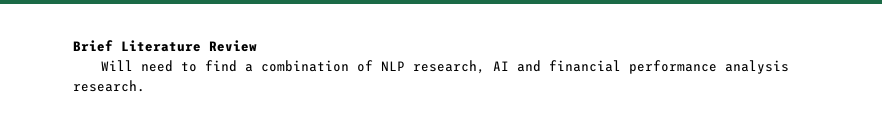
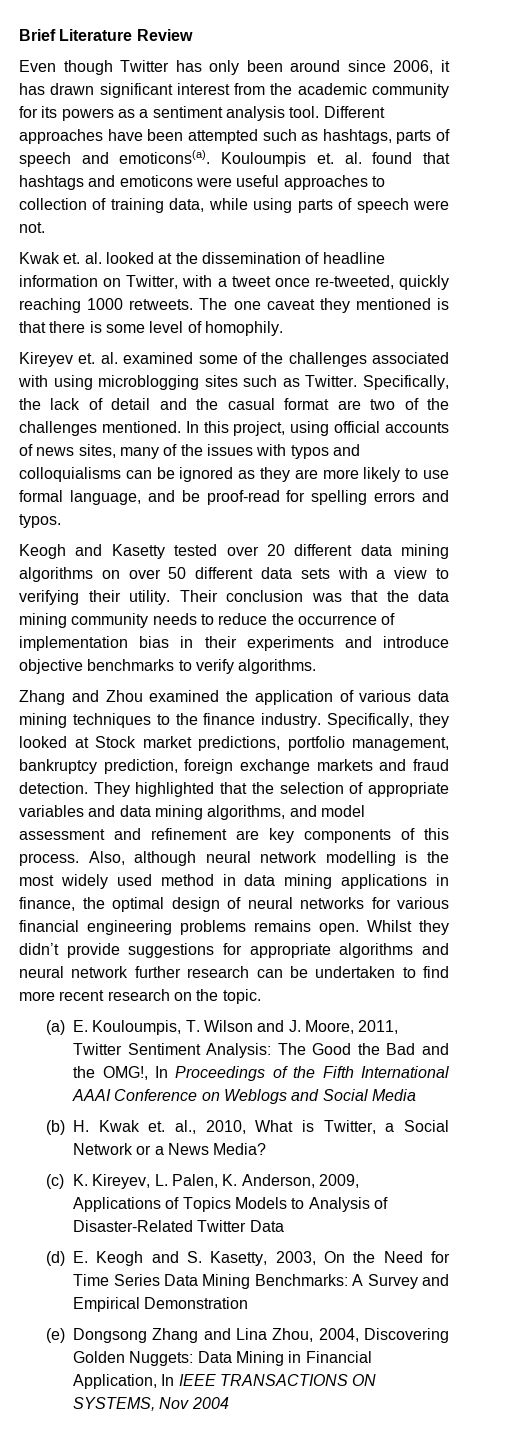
[101,60,790,74] [73,80,145,92] Will need to find a combination of NLP research, AI and financial performance analysis research. -> [19,60,450,75] [19,83,449,98] [19,106,385,121] [19,129,450,144] [19,150,451,167] [19,175,385,190] [19,198,450,213] [19,222,45,233] [19,252,385,264] [19,275,449,290] [19,298,449,313] [19,321,283,336] [19,352,449,367] [18,375,449,390] [19,398,449,410] [19,421,449,436] [19,444,360,459] [19,467,450,482] [19,490,449,505] [19,514,61,528] [19,544,449,559] [19,567,450,582] [19,590,449,605] [19,613,396,628] [19,636,450,651] [19,659,317,674] [19,690,449,705] [19,713,449,728] [19,736,449,751] [19,759,450,774] [19,782,449,797] [19,805,365,820] [19,828,449,843] [19,851,449,866] [19,874,449,889] [19,897,449,912] [19,920,449,935] [19,943,450,958] [19,966,449,978] [19,989,261,1004] [46,1020,399,1035] [73,1043,449,1058] [73,1066,449,1081] [72,1089,417,1104] [46,1120,449,1135] [73,1143,267,1155] [46,1174,360,1189] [73,1197,389,1212] [73,1220,284,1232] [46,1251,451,1266] [73,1274,449,1289] [73,1297,249,1312] [46,1328,449,1343] [73,1351,372,1366] [73,1374,377,1389] [73,1397,229,1411] Even though Twitter has only been around since 2006, it has drawn significant interest from the academic community for its powers as a sentiment analysis tool. Different approaches have been attempted such as hashtags, parts of speech and emoticons(a). Kouloumpis et. al. found that hashtags and emoticons were useful approaches to collection of training data, while using parts of speech were not. // Kwak et. al. looked at the dissemination of headline information on Twitter, with a tweet once re-tweeted, quickly reaching 1000 retweets. The one caveat they mentioned is that there is some level of homophily. // Kireyev et. al. examined some of the challenges associated with using microblogging sites such as Twitter. Specifically, the lack of detail and the casual format are two of the challenges mentioned. In this project, using official accounts of news sites, many of the issues with typos and colloquialisms can be ignored as they are more likely to use formal language, and be proof-read for spelling errors and typos. // Keogh and Kasetty tested over 20 different data mining algorithms on over 50 different data sets with a view to verifying their utility. Their conclusion was that the data mining community needs to reduce the occurrence of implementation bias in their experiments and introduce objective benchmarks to verify algorithms. // Zhang and Zhou examined the application of various data mining techniques to the finance industry. Specifically, they looked at Stock market predictions, portfolio management, bankruptcy prediction, foreign exchange markets and fraud detection. They highlighted that the selection of appropriate variables and data mining algorithms, and model assessment and refinement are key components of this process. Also, although neural network modelling is the most widely used method in data mining applications in finance, the optimal design of neural networks for various financial engineering problems remains open. Whilst they didn’t provide suggestions for appropriate algorithms and neural network further research can be undertaken to find more recent research on the topic. // (a) E. Kouloumpis, T. Wilson and J. Moore, 2011, Twitter Sentiment Analysis: The Good the Bad and the OMG!, In Proceedings of the Fifth International AAAI Conference on Weblogs and Social Media // (b) H. Kwak et. al., 2010, What is Twitter, a Social Network or a News Media? // (c) K. Kireyev, L. Palen, K. Anderson, 2009, Applications of Topics Models to Analysis of Disaster-Related Twitter Data // (d) E. Keogh and S. Kasetty, 2003, On the Need for Time Series Data Mining Benchmarks: A Survey and Empirical Demonstration // (e) Dongsong Zhang and Lina Zhou, 2004, Discovering Golden Nuggets: Data Mining in Financial Application, In IEEE TRANSACTIONS ON SYSTEMS, Nov 2004

